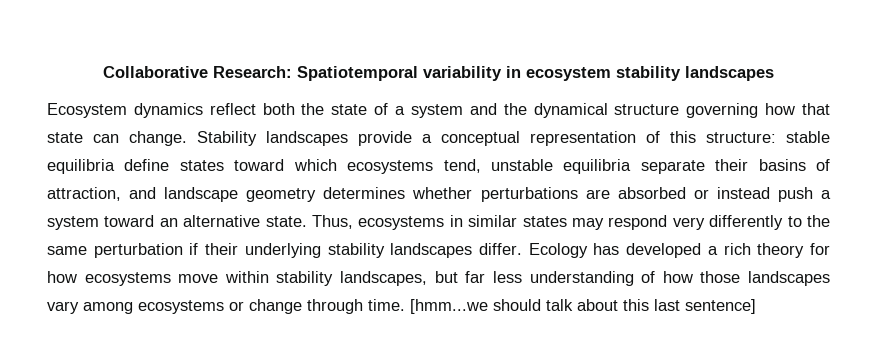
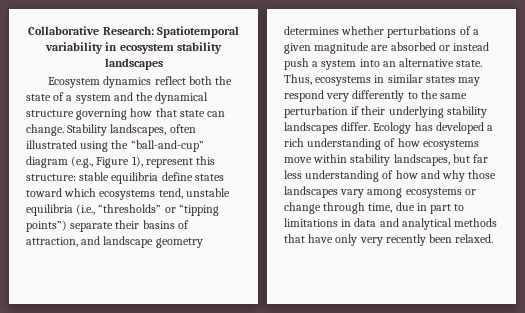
[266,131,660,146] landscapes provide a conceptual representation of -> [110,124,196,136] [26,140,204,152] [26,156,193,168] landscapes, often illustrated using the “ball-and-cup” diagram (e.g., Figure 1), represent
(632, 166) none -> [76,204,219,216] [26,220,67,232] (i.e., “thresholds” or “tipping points”)
(578, 194) none -> [459,26,479,35] [284,42,370,54] of a given magnitude
[104,215,155,227] toward -> [359,59,380,67] into
[757,243,830,258] theory for -> [307,138,396,150] understanding of
(693, 277) none -> [420,170,466,182] and why
[368,299,756,314] time. [hmm...we should talk about this last sentence] -> [368,202,465,214] [284,218,498,230] [284,234,494,246] time, due in part to limitations in data and analytical methods that have only very recently been relaxed.

